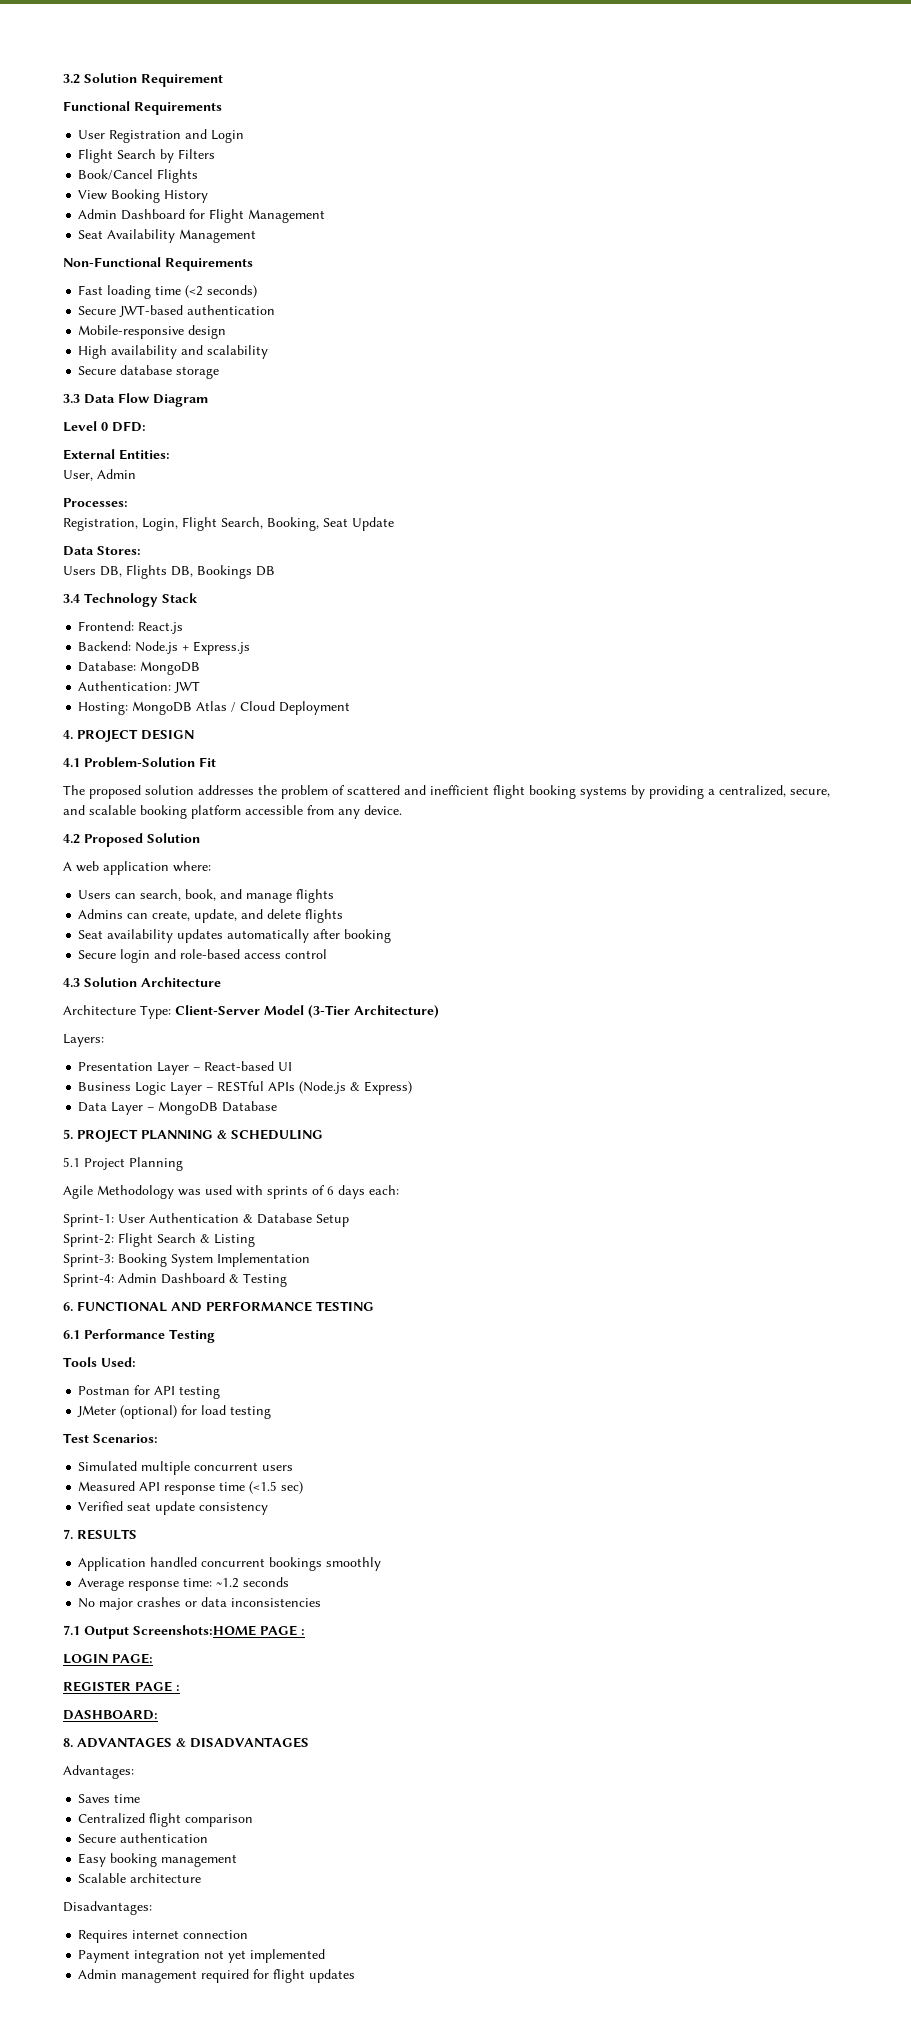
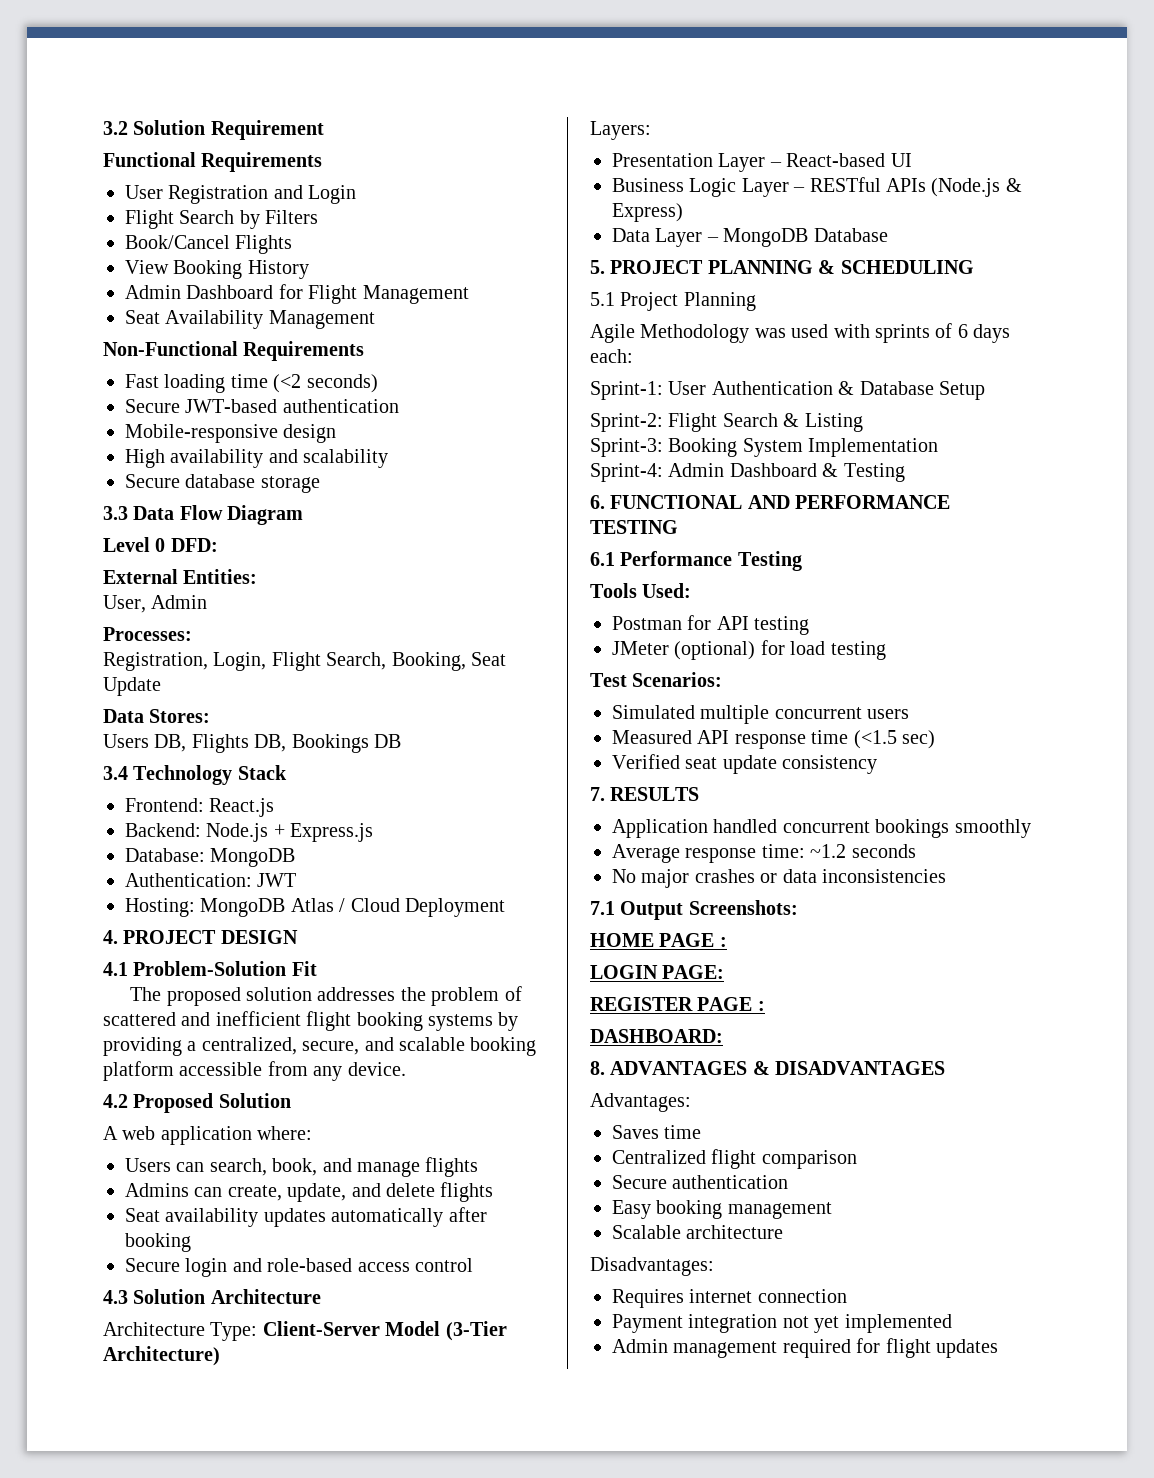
[133,1625,256,1636] Screenshots:HOME -> [688,900,798,915] [590,933,654,947] Screenshots: // HOME

